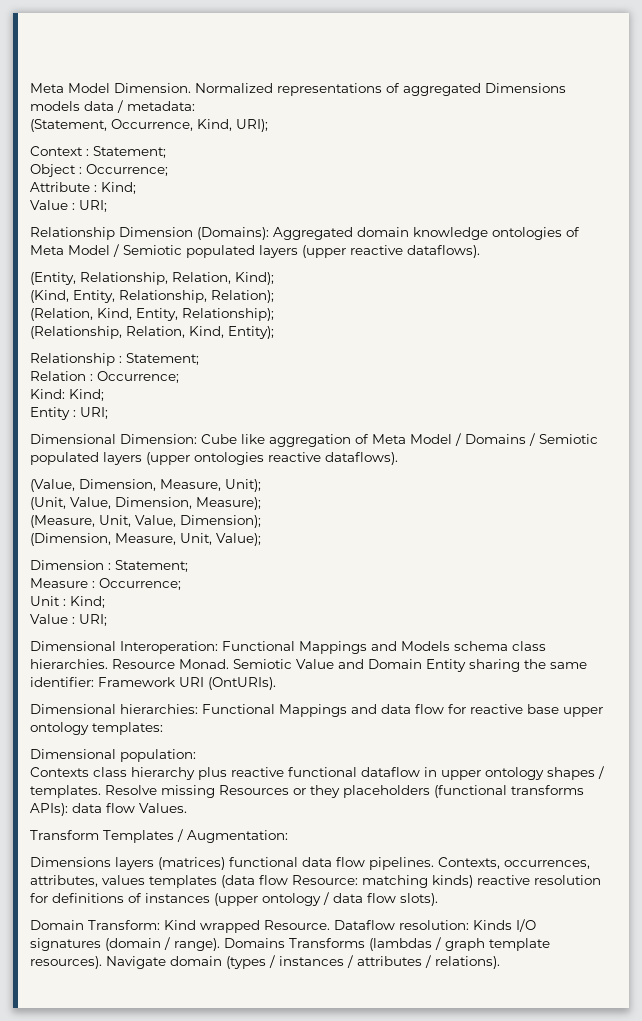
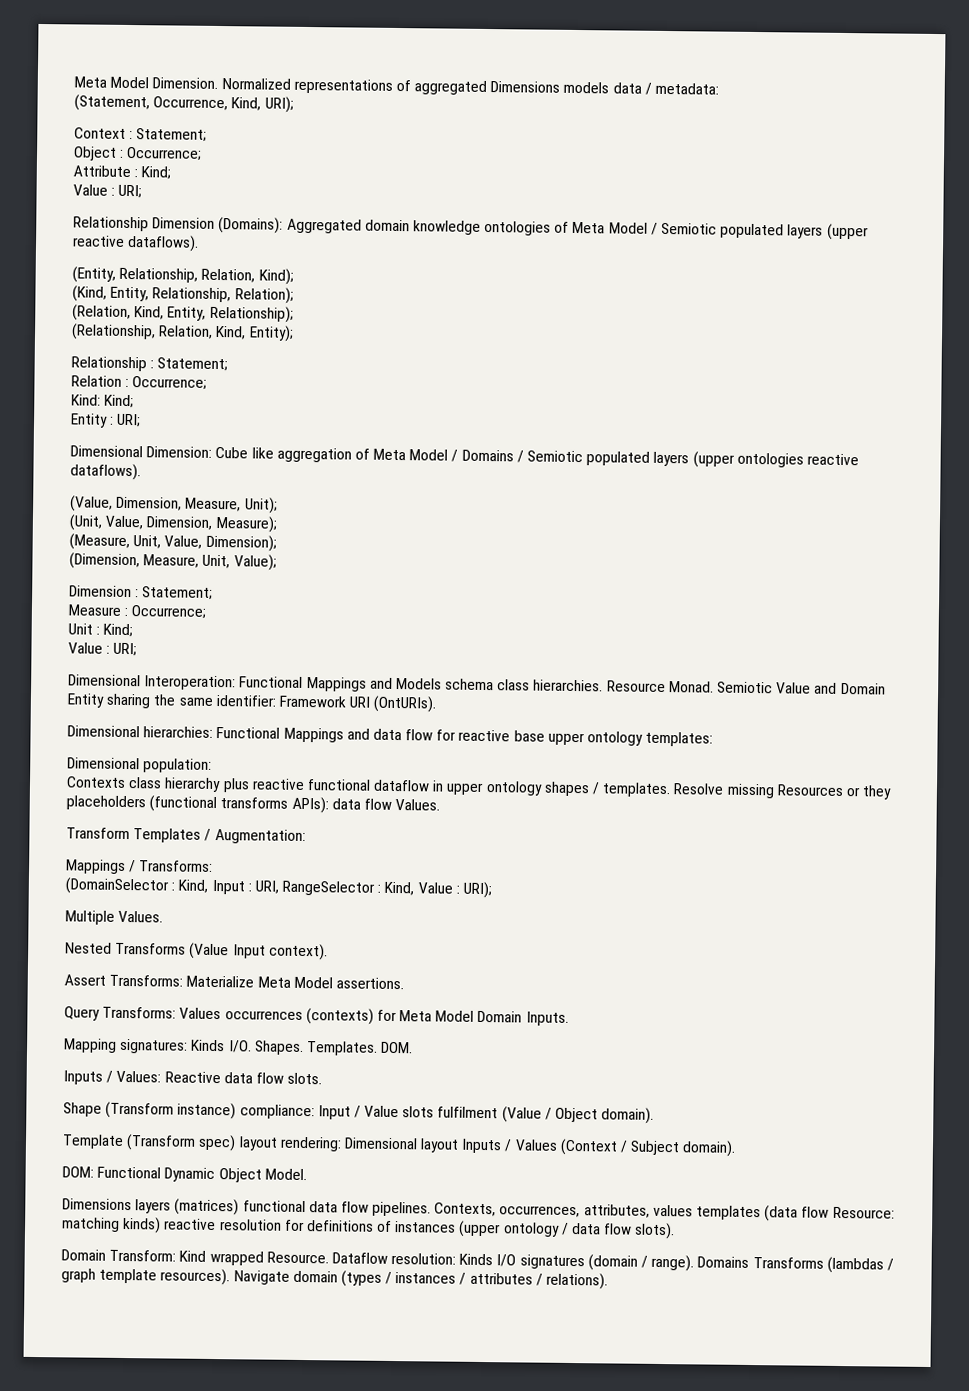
(288, 836) none -> [65,859,214,874] [65,877,493,899] [65,910,164,925] [65,942,328,961] [64,974,404,990] [64,1006,569,1026] [63,1038,414,1056] [63,1070,323,1085] [63,1101,655,1124] [62,1134,737,1157] [62,1166,307,1183] // Mappings / Transforms: // (DomainSelector : Kind, Input : URI, RangeSelector : Kind, Value : URI); // Multiple Values. // Nested Transforms (Value Input context). // Assert Transforms: Materialize Meta Model assertions. // Query Transforms: Values occurrences (contexts) for Meta Model Domain Inputs. // Mapping signatures: Kinds I/O. Shapes. Templates. DOM. // Inputs / Values: Reactive data flow slots. // Shape (Transform instance) compliance: Input / Value slots fulfilment (Value / Object domain). // Template (Transform spec) layout rendering: Dimensional layout Inputs / Values (Context / Subject domain). // DOM: Functional Dynamic Object Model.

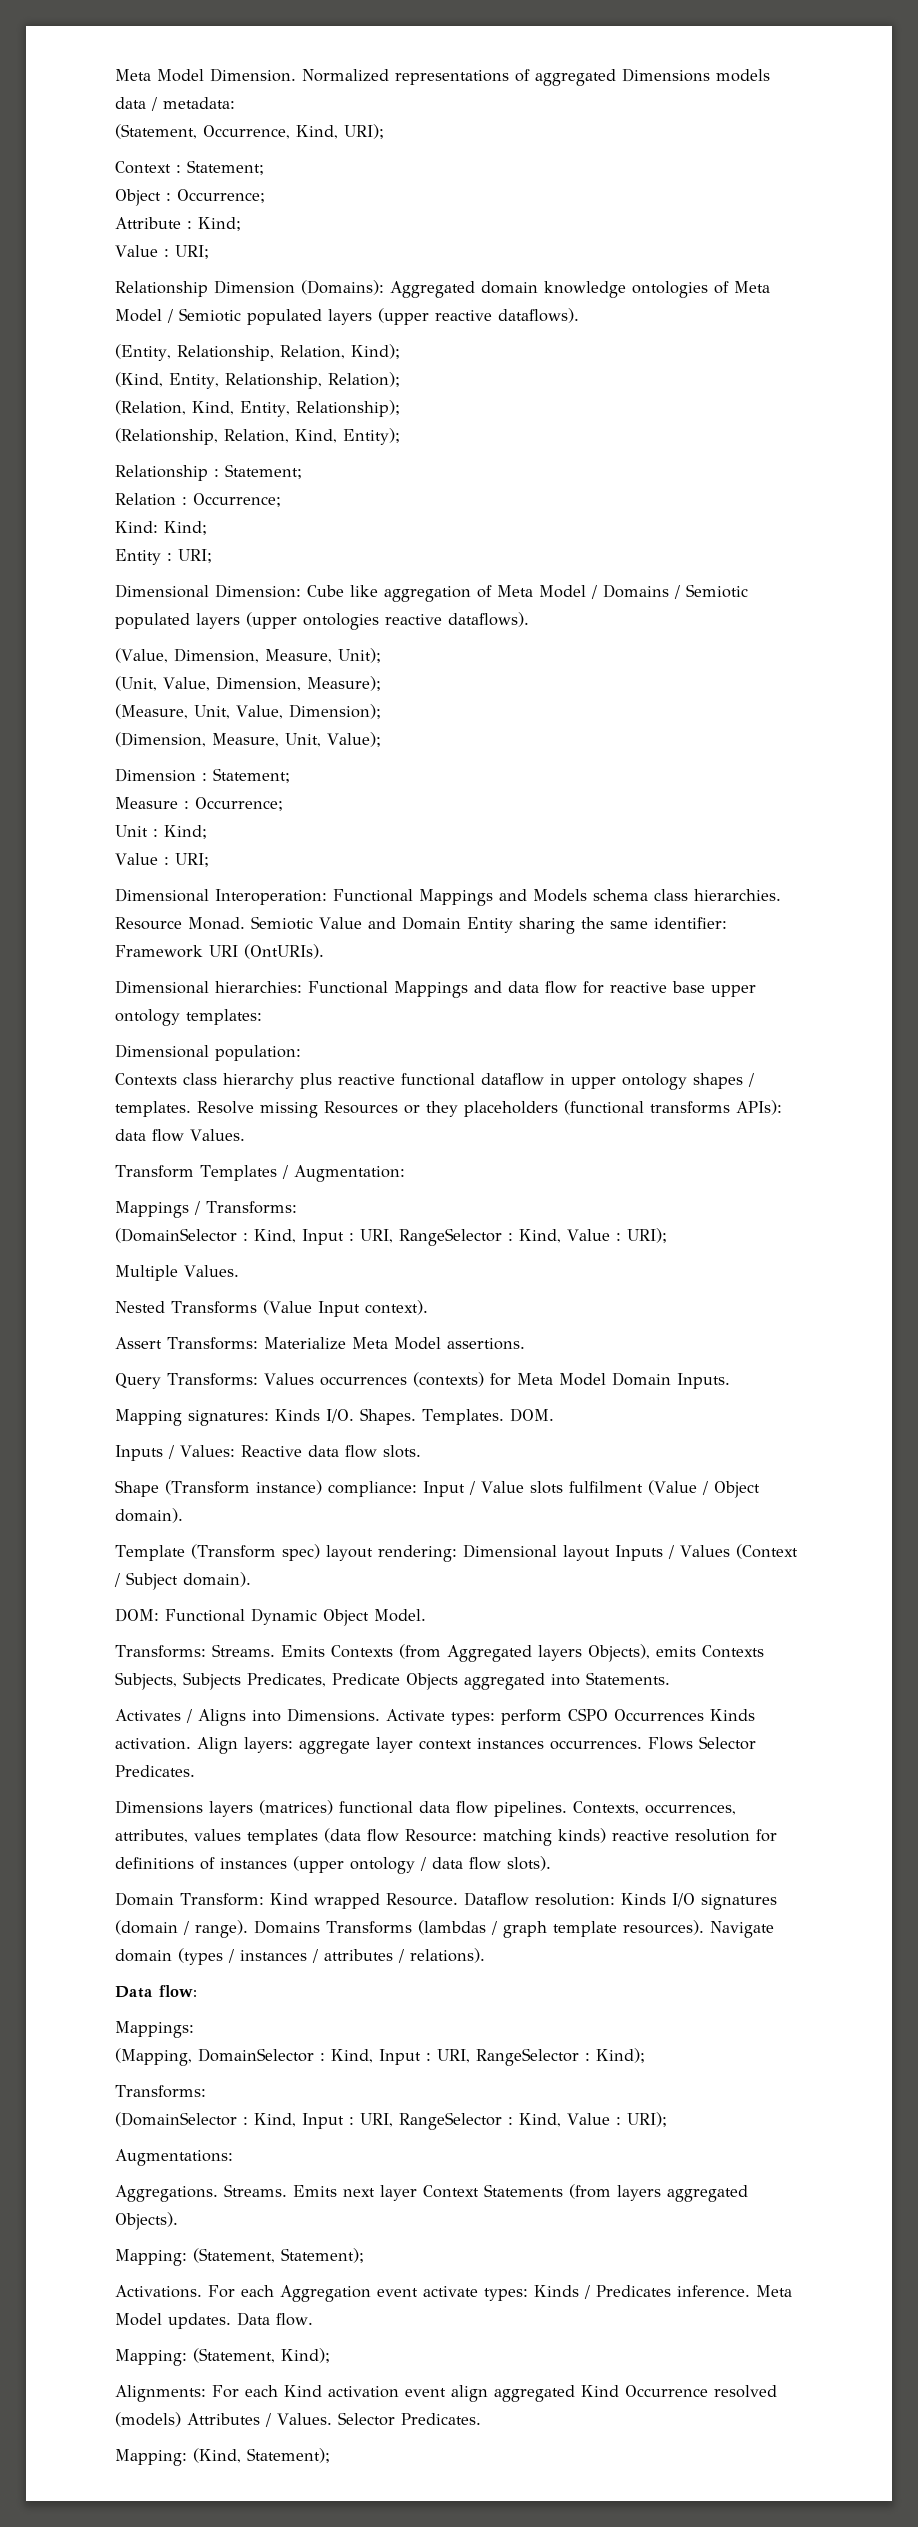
(307, 1174) none -> [115,1644,764,1662] [115,1672,670,1690] [115,1708,755,1726] [115,1736,756,1754] [115,1765,195,1777] // Transforms: Streams. Emits Contexts (from Aggregated layers Objects), emits Contexts Subjects, Subjects Predicates, Predicate Objects aggregated into Statements. // Activates / Aligns into Dimensions. Activate types: perform CSPO Occurrences Kinds activation. Align layers: aggregate layer context instances occurrences. Flows Selector Predicates.
(609, 1281) none -> [115,1985,197,1998] [115,2021,194,2038] [115,2048,645,2066] [115,2085,206,2098] [115,2112,667,2130] [115,2149,233,2166] [115,2184,748,2202] [115,2212,178,2230] [115,2248,364,2266] [115,2285,792,2302] [115,2312,313,2329] [115,2348,330,2366] [115,2385,777,2402] [115,2412,481,2427] [115,2448,330,2466] // Data flow: // Mappings: // (Mapping, DomainSelector : Kind, Input : URI, RangeSelector : Kind); // Transforms: // (DomainSelector : Kind, Input : URI, RangeSelector : Kind, Value : URI); // Augmentations: // Aggregations. Streams. Emits next layer Context Statements (from layers aggregated Objects). // Mapping: (Statement, Statement); // Activations. For each Aggregation event activate types: Kinds / Predicates inference. Meta Model updates. Data flow. // Mapping: (Statement, Kind); // Alignments: For each Kind activation event align aggregated Kind Occurrence resolved (models) Attributes / Values. Selector Predicates. // Mapping: (Kind, Statement);

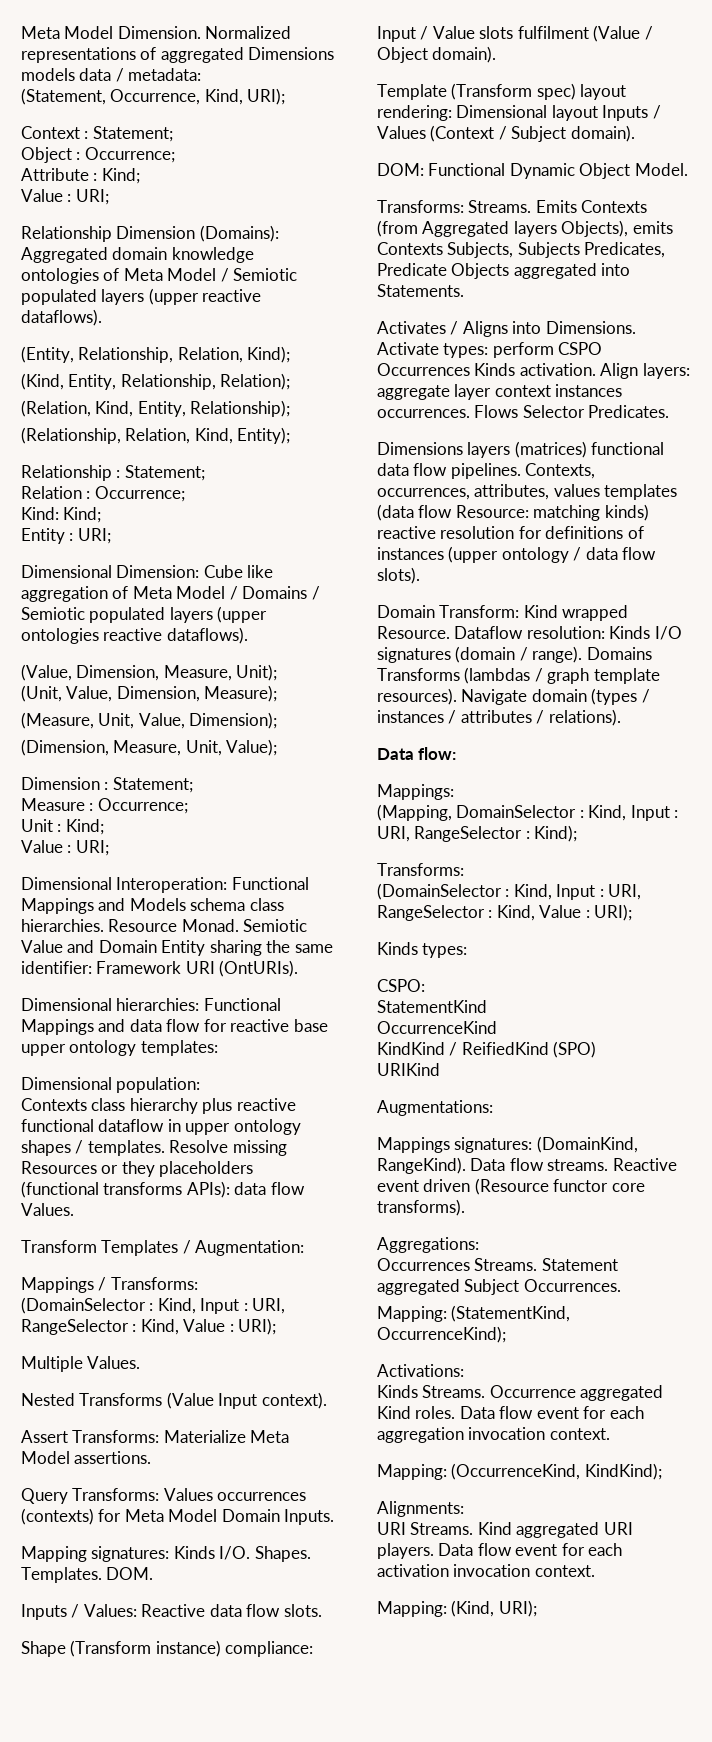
[115,2149,233,2166] [115,2184,748,2202] [115,2212,178,2230] [115,2248,364,2266] [115,2285,792,2302] [115,2312,313,2329] [115,2348,330,2366] Augmentations: // Aggregations. Streams. Emits next layer Context Statements (from layers aggregated Objects). // Mapping: (Statement, Statement); // Activations. For each Aggregation event activate types: Kinds / Predicates inference. Meta Model updates. Data flow. // Mapping: (Statement, Kind); -> [377,942,468,958] [377,979,425,992] [377,1000,487,1013] [377,1021,497,1034] [377,1041,597,1058] [377,1063,440,1076] [377,1100,493,1116] [377,1136,638,1153] [377,1157,677,1174] [377,1178,645,1195] [377,1199,465,1216] [377,1237,479,1253] [377,1258,618,1271] [377,1279,621,1295] [377,1305,571,1322] [377,1326,506,1343] [377,1364,464,1377] [377,1385,664,1401] [377,1406,644,1419] [377,1427,610,1443] [377,1463,662,1480] Kinds types: // CSPO: // StatementKind // OccurrenceKind // KindKind / ReifiedKind (SPO) // URIKind // Augmentations: // Mappings signatures: (DomainKind, RangeKind). Data flow streams. Reactive event driven (Resource functor core transforms). // Aggregations: // Occurrences Streams. Statement aggregated Subject Occurrences. // Mapping: (StatementKind, OccurrenceKind); // Activations: // Kinds Streams. Occurrence aggregated Kind roles. Data flow event for each aggregation invocation context. // Mapping: (OccurrenceKind, KindKind);
[212,2385,777,2402] [115,2412,481,2427] For each Kind activation event align aggregated Kind Occurrence resolved (models) Attributes / Values. Selector Predicates. -> [377,1522,633,1538] [377,1543,623,1559] [377,1564,595,1577] // URI Streams. Kind aggregated URI players. Data flow event for each activation invocation context.
[247,2448,330,2463] Statement); -> [498,1600,537,1617] URI);

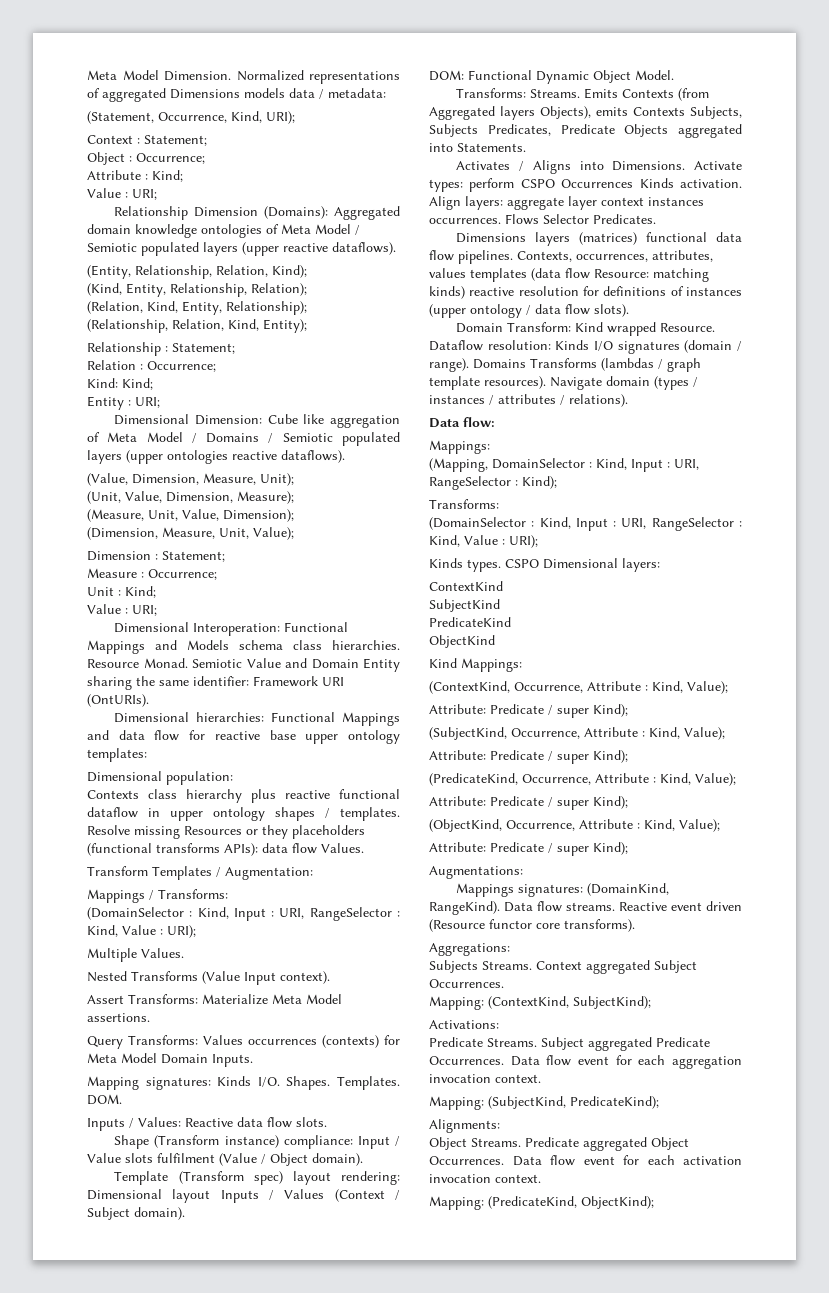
[422,943,468,958] [377,979,425,992] [377,1000,487,1013] [377,1021,497,1034] [377,1041,597,1058] [377,1063,440,1076] types: // CSPO: // StatementKind // OccurrenceKind // KindKind / ReifiedKind (SPO) // URIKind -> [467,558,660,572] [429,581,503,591] [429,599,500,612] [429,617,511,627] [429,635,495,648] [429,658,522,672] [429,681,728,694] [429,704,628,718] [429,727,725,740] [429,750,628,764] [429,773,736,786] [429,796,628,810] [429,819,720,832] [429,842,628,856] types. CSPO Dimensional layers: // ContextKind // SubjectKind // PredicateKind // ObjectKind // Kind Mappings: // (ContextKind, Occurrence, Attribute : Kind, Value); // Attribute: Predicate / super Kind); // (SubjectKind, Occurrence, Attribute : Kind, Value); // Attribute: Predicate / super Kind); // (PredicateKind, Occurrence, Attribute : Kind, Value); // Attribute: Predicate / super Kind); // (ObjectKind, Occurrence, Attribute : Kind, Value); // Attribute: Predicate / super Kind);
[377,1258,618,1271] Occurrences Streams. Statement -> [429,960,582,973] Subjects Streams. Context
[451,1305,571,1322] [377,1326,506,1343] (StatementKind, OccurrenceKind); -> [488,996,651,1009] (ContextKind, SubjectKind);
[377,1385,664,1401] [377,1406,456,1419] Kinds Streams. Occurrence aggregated Kind roles. -> [429,1037,710,1051] [429,1056,504,1065] Predicate Streams. Subject aggregated Predicate Occurrences.
[451,1463,662,1480] (OccurrenceKind, KindKind); -> [488,1096,659,1109] (SubjectKind, PredicateKind);
[377,1522,633,1538] [377,1543,434,1559] URI Streams. Kind aggregated URI players. -> [429,1137,689,1151] [429,1156,504,1165] Object Streams. Predicate aggregated Object Occurrences.
[451,1600,537,1617] (Kind, URI); -> [488,1196,654,1209] (PredicateKind, ObjectKind);

